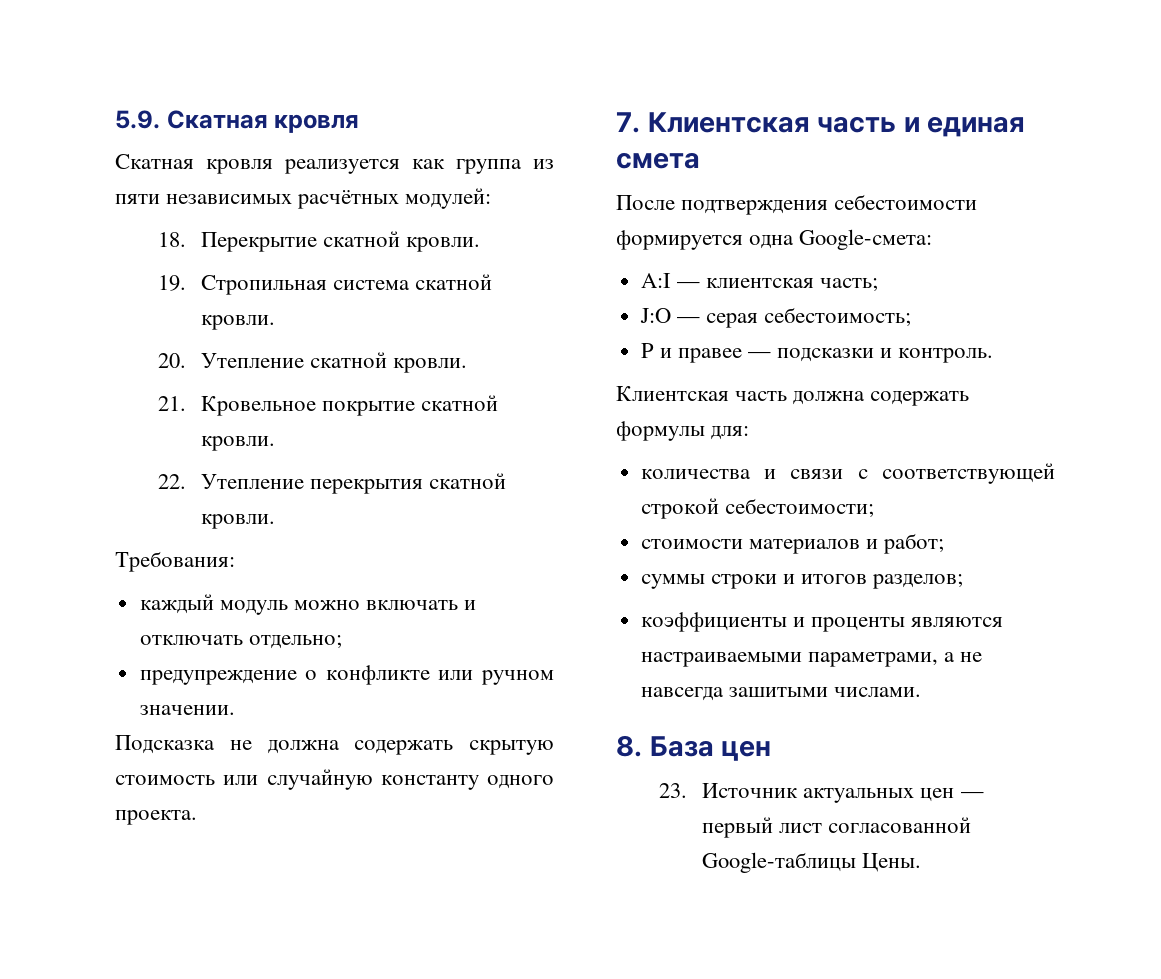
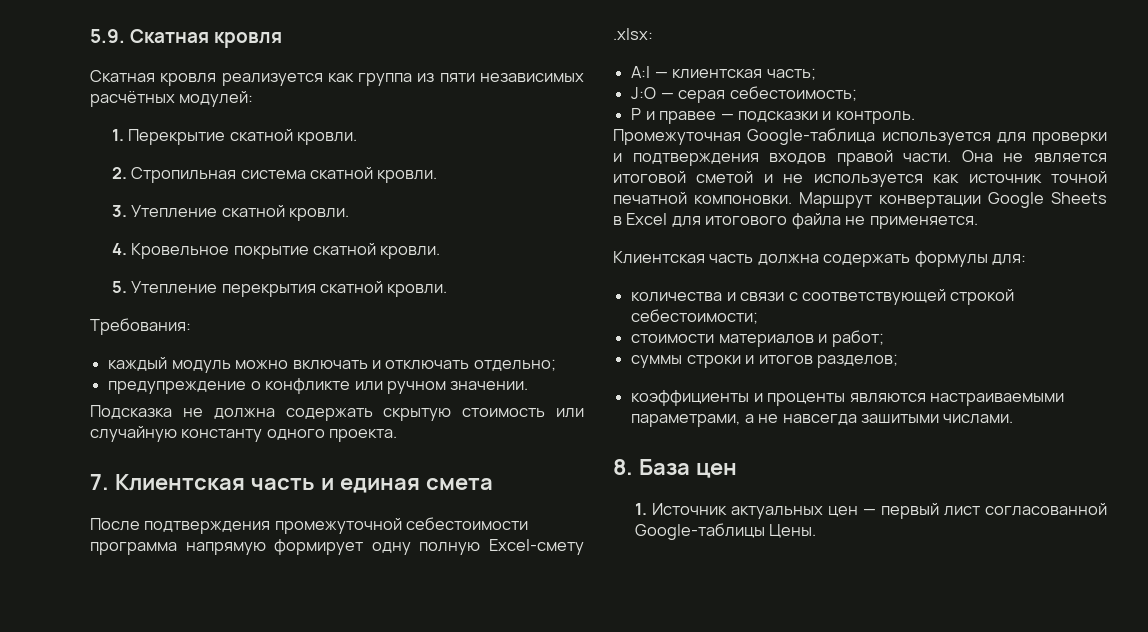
[158,232,187,247] 18. -> [111,129,124,141] 1.
[158,275,187,291] 19. -> [111,167,127,179] 2.
[158,353,187,368] 20. -> [111,205,127,217] 3.
[158,396,187,411] 21. -> [111,243,127,255] 4.
[158,474,187,489] 22. -> [111,281,127,293] 5.
[834,194,978,210] [616,229,933,250] себестоимости формируется одна Google-смета: -> [274,517,529,534] [90,539,585,555] [613,28,653,40] промежуточной себестоимости программа напрямую формирует одну полную Excel-смету .xlsx:
(994, 355) none -> [613,128,1107,145] [613,150,1107,166] [613,171,1107,187] [613,192,1107,208] [613,213,978,229] // Промежуточная Google-таблица используется для проверки и подтверждения входов правой части. Она не является итоговой сметой и не используется как источник точной печатной компоновки. Маршрут конвертации Google Sheets в Excel для итогового файла не применяется.
[659,783,688,798] 23. -> [634,503,647,515] 1.

